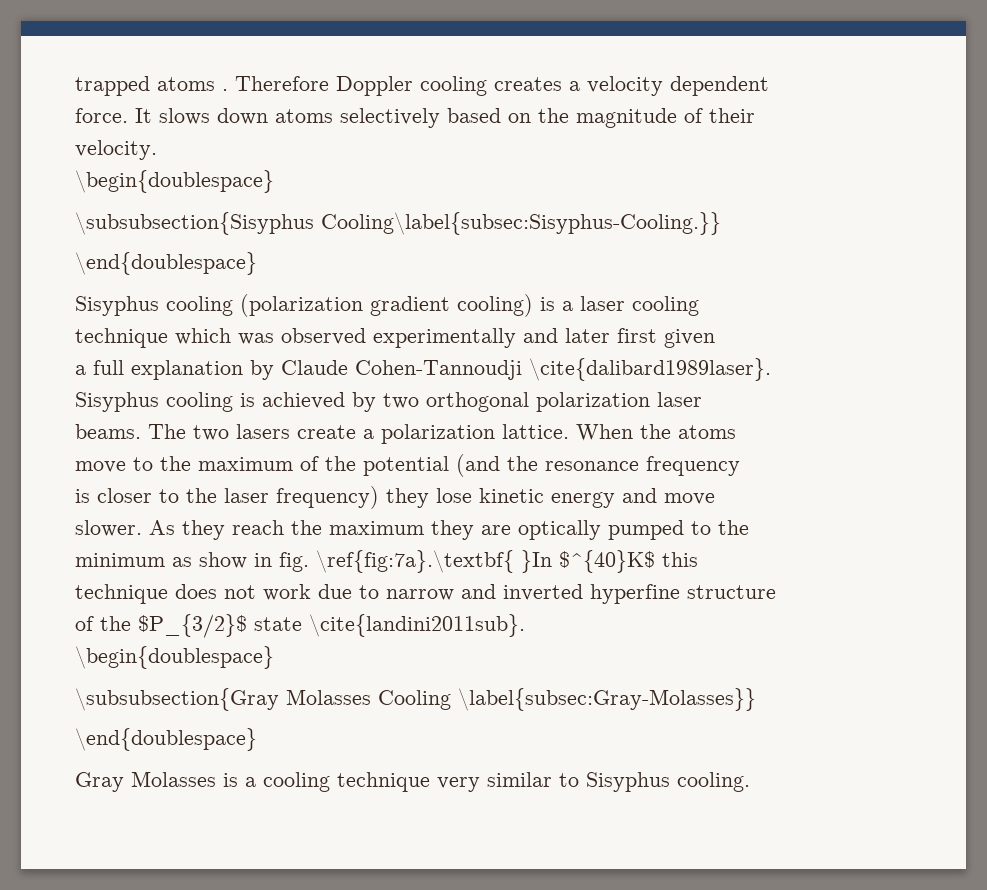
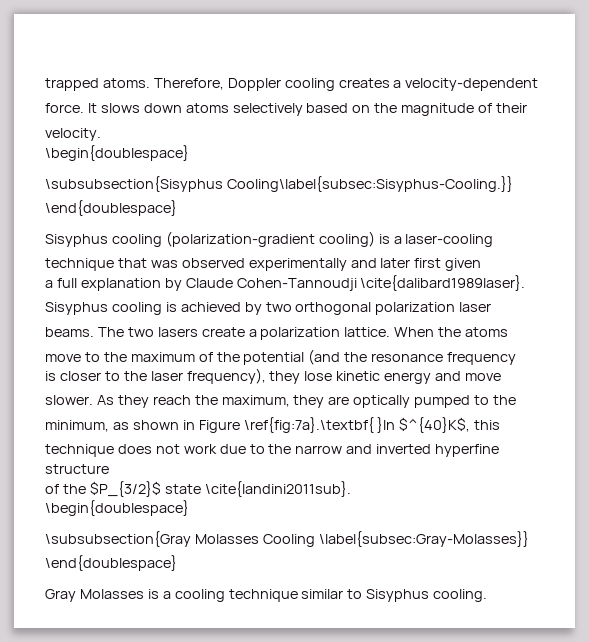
[157,76,329,91] atoms . Therefore -> [102,78,224,90] atoms. Therefore,
[587,76,769,96] velocity dependent -> [405,78,539,91] velocity-dependent
[240,294,450,317] (polarization gradient -> [165,231,315,247] (polarization-gradient
[580,296,699,316] [75,328,231,348] laser cooling // technique which -> [405,234,494,247] [45,258,147,271] laser-cooling // technique that
[276,486,379,509] frequency) -> [186,368,266,384] frequency),
[329,521,424,535] maximum -> [221,395,290,407] maximum,
[75,552,309,572] minimum as show in fig. -> [45,420,240,433] minimum, as shown in Figure
[559,550,655,573] $^{40}K$ -> [399,417,471,433] $^{40}K$,
(379, 592) none -> [268,444,292,454] the
[437,777,480,792] very -> (298, 595) none

